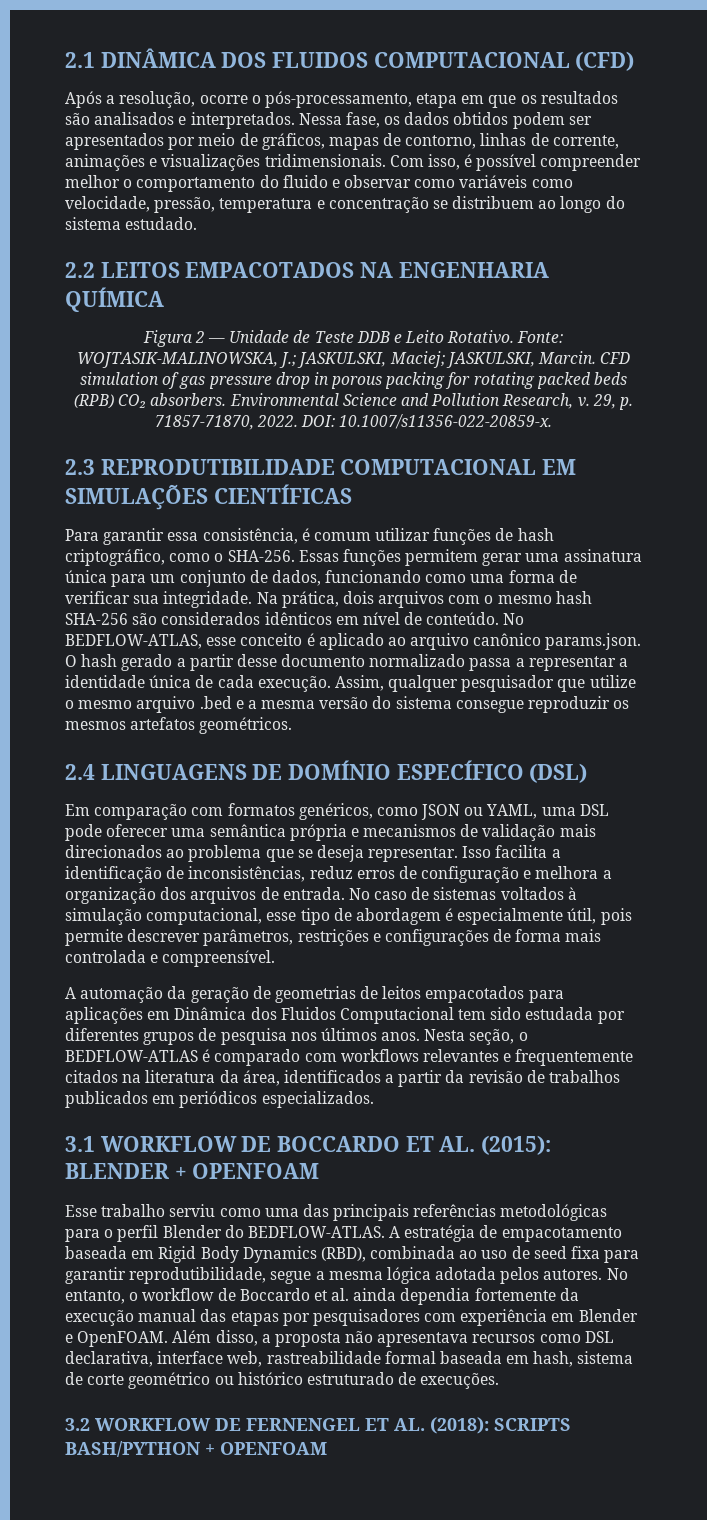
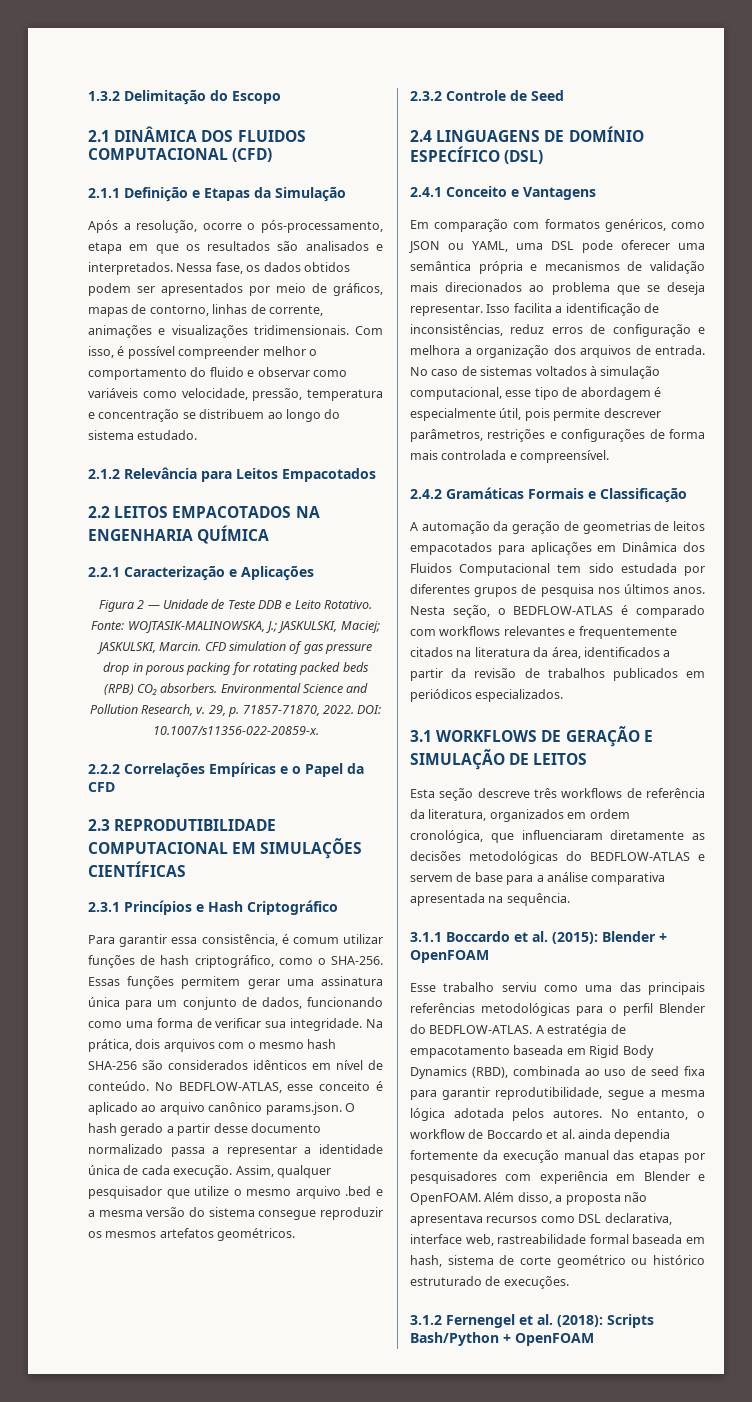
(65, 60) none -> [88,90,281,105] 1.3.2 Delimitação do Escopo //
(635, 61) none -> [88,187,346,202] // 2.1.1 Definição e Etapas da Simulação
(198, 223) none -> [88,467,376,482] // 2.1.2 Relevância para Leitos Empacotados
(164, 299) none -> [88,566,314,581] // 2.2.1 Caracterização e Aplicações
(553, 421) none -> [88,762,364,778] [88,782,115,792] // 2.2.2 Correlações Empíricas e o Papel da CFD
(352, 494) none -> [88,900,338,915] // 2.3.1 Princípios e Hash Criptográfico
(293, 725) none -> [410,90,564,101] // 2.3.2 Controle de Seed
(588, 773) none -> [410,186,596,200] // 2.4.1 Conceito e Vantagens
(276, 958) none -> [410,487,687,503] // 2.4.2 Gramáticas Formais e Classificação
[100,1135,552,1155] [65,1163,320,1179] WORKFLOW DE BOCCARDO ET AL. (2015): BLENDER + OPENFOAM -> [436,726,653,747] [410,749,588,770] [410,788,705,801] [410,809,630,822] [410,830,705,843] [410,851,705,864] [410,872,666,885] [410,893,570,906] [410,931,667,944] [410,950,489,963] WORKFLOWS DE GERAÇÃO E SIMULAÇÃO DE LEITOS // Esta seção descreve três workflows de referência da literatura, organizados em ordem cronológica, que influenciaram diretamente as decisões metodológicas do BEDFLOW-ATLAS e servem de base para a análise comparativa apresentada na sequência. // 3.1.1 Boccardo et al. (2015): Blender + OpenFOAM
[65,1417,571,1434] [65,1441,327,1457] 3.2 WORKFLOW DE FERNENGEL ET AL. (2018): SCRIPTS BASH/PYTHON + OPENFOAM -> [410,1314,654,1328] [410,1332,594,1346] 3.1.2 Fernengel et al. (2018): Scripts Bash/Python + OpenFOAM

